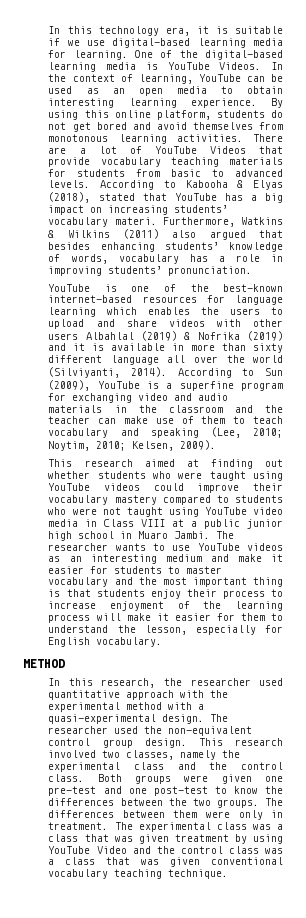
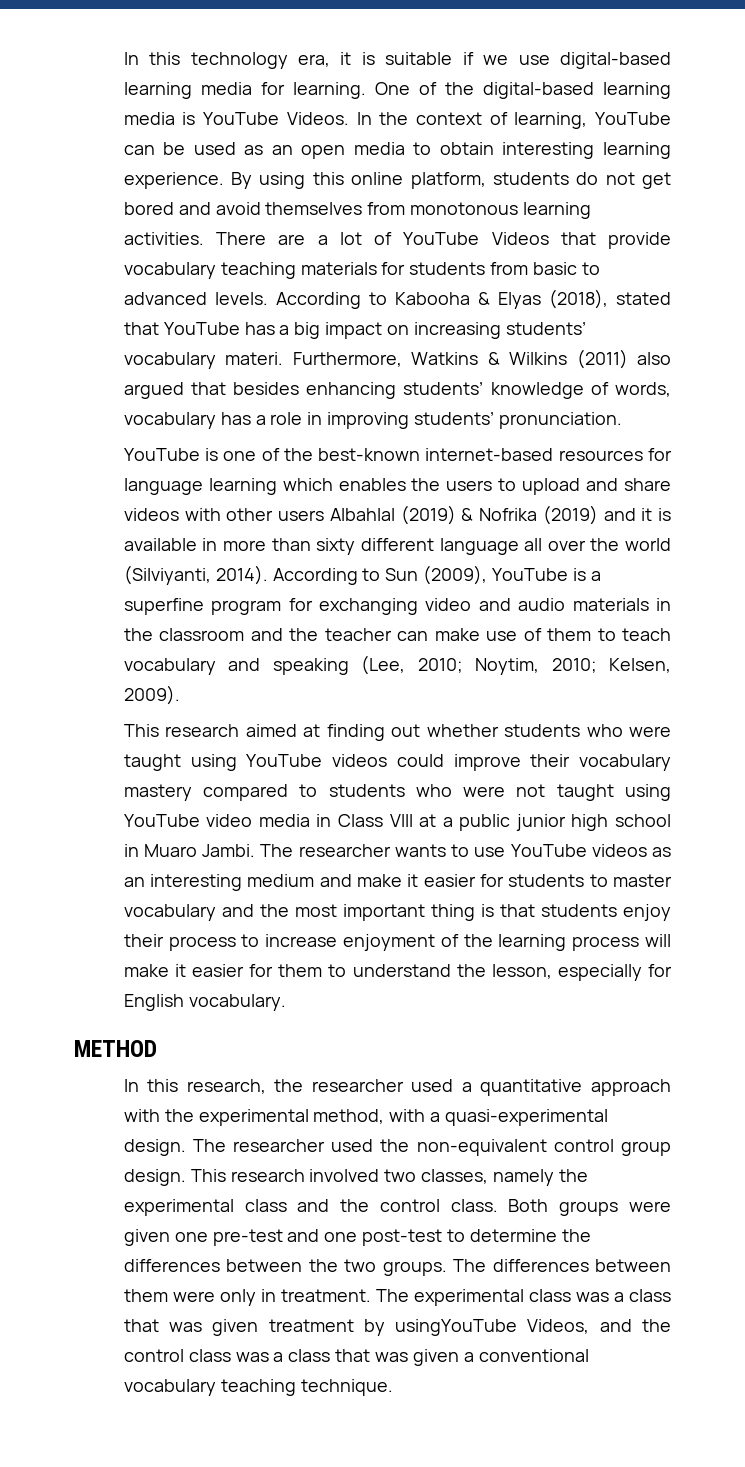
(283, 682) none -> [461,1082,472,1092] a
[126,702,163,710] method -> [313,1109,385,1124] method,
[233,786,258,794] know -> [469,1229,557,1242] determine
[252,834,283,844] [48,846,127,854] using YouTube Video -> [395,1319,590,1336] usingYouTube Videos,
(201, 862) none -> [463,1352,474,1362] a

